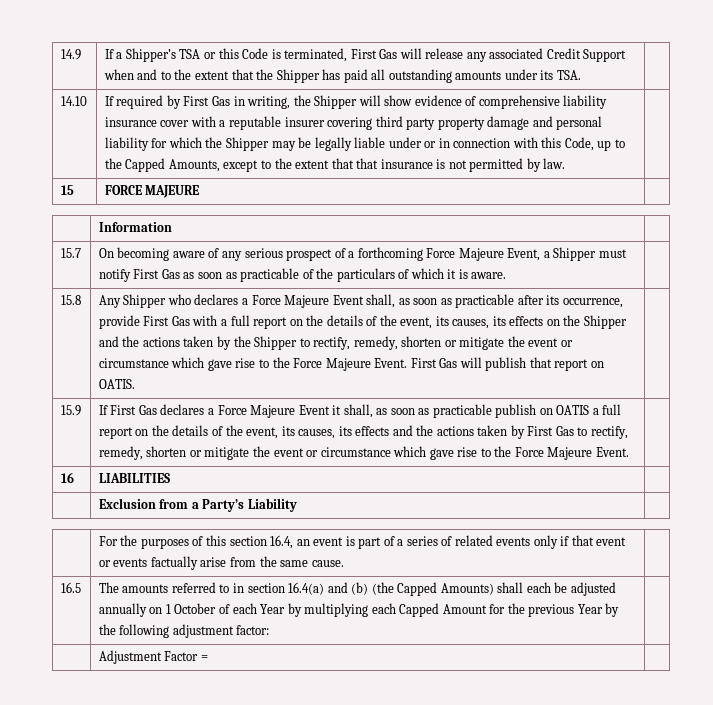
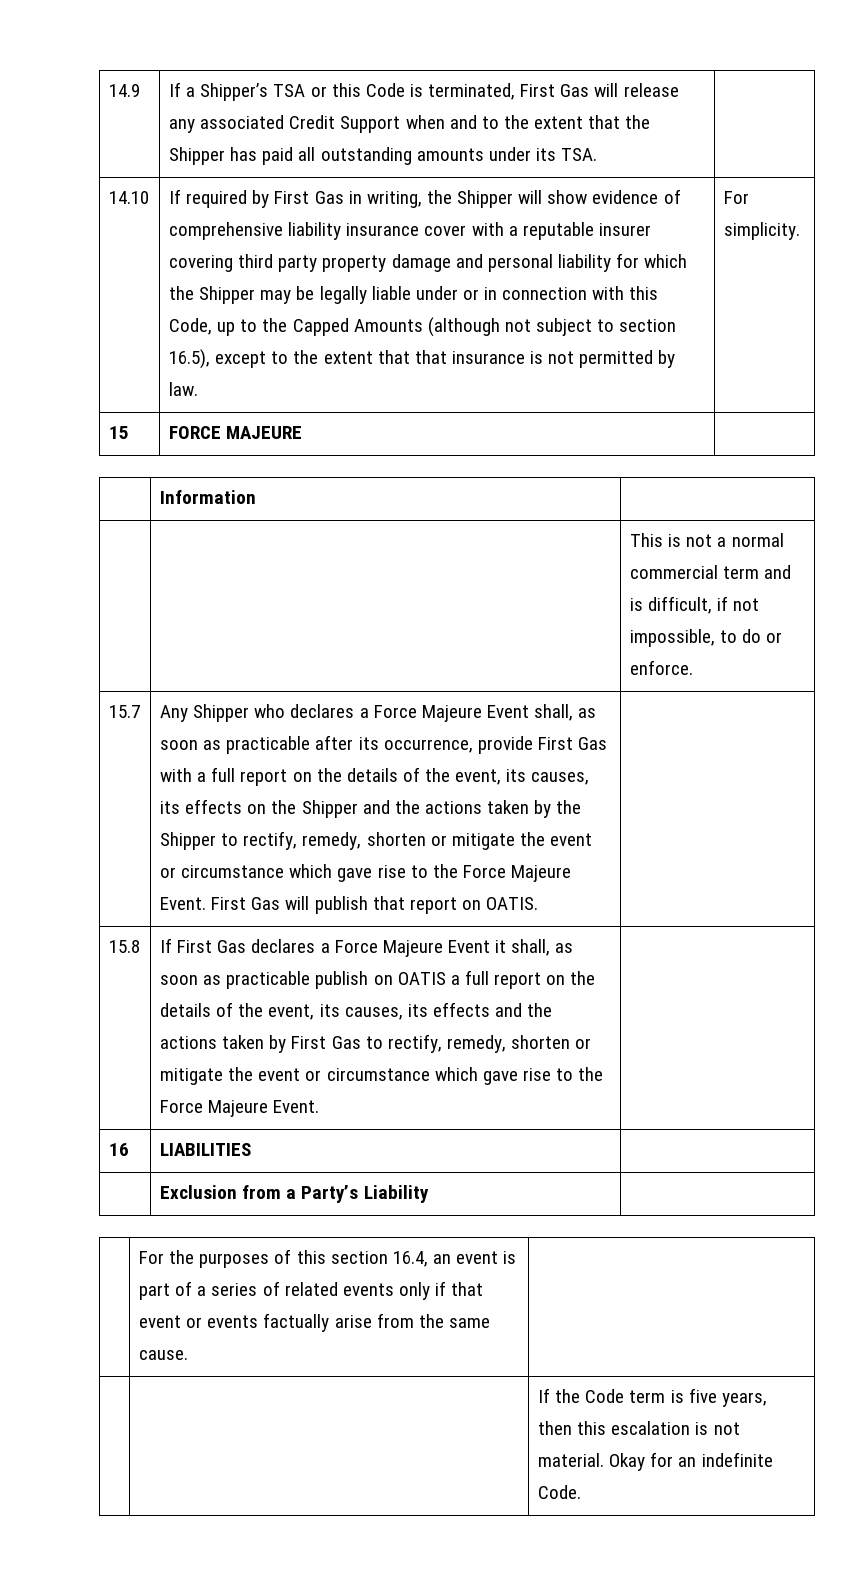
[168,159,220,172] Amounts, -> [353,317,677,337] [168,349,210,369] Amounts (although not subject to section 16.5),
(566, 163) none -> [723,191,749,204] [723,222,800,240] For simplicity.
[60,248,81,258] [98,247,627,261] [98,268,507,282] [60,295,81,305] 15.7 | On becoming aware of any serious prospect of a forthcoming Force Majeure Event, a Shipper must notify First Gas as soon as practicable of the particulars of which it is aware. | // 15.8 -> [629,533,784,547] [629,565,792,579] [629,596,760,614] [629,629,783,647] [629,660,693,675] [108,705,140,718] | | This is not a normal commercial term and is difficult, if not impossible, to do or enforce. // 15.7
[60,405,81,416] 15.9 -> [108,940,140,953] 15.8
[60,582,81,593] [98,582,616,596] [98,603,620,617] [98,624,270,638] [98,650,208,664] 16.5 | The amounts referred to in section 16.4(a) and (b) (the Capped Amounts) shall each be adjusted annually on 1 October of each Year by multiplying each Capped Amount for the previous Year by the following adjustment factor: | // | Adjustment Factor = | -> [537,1388,767,1407] [537,1421,740,1435] [537,1452,773,1471] [537,1485,581,1499] | | If the Code term is five years, then this escalation is not material. Okay for an indefinite Code.

